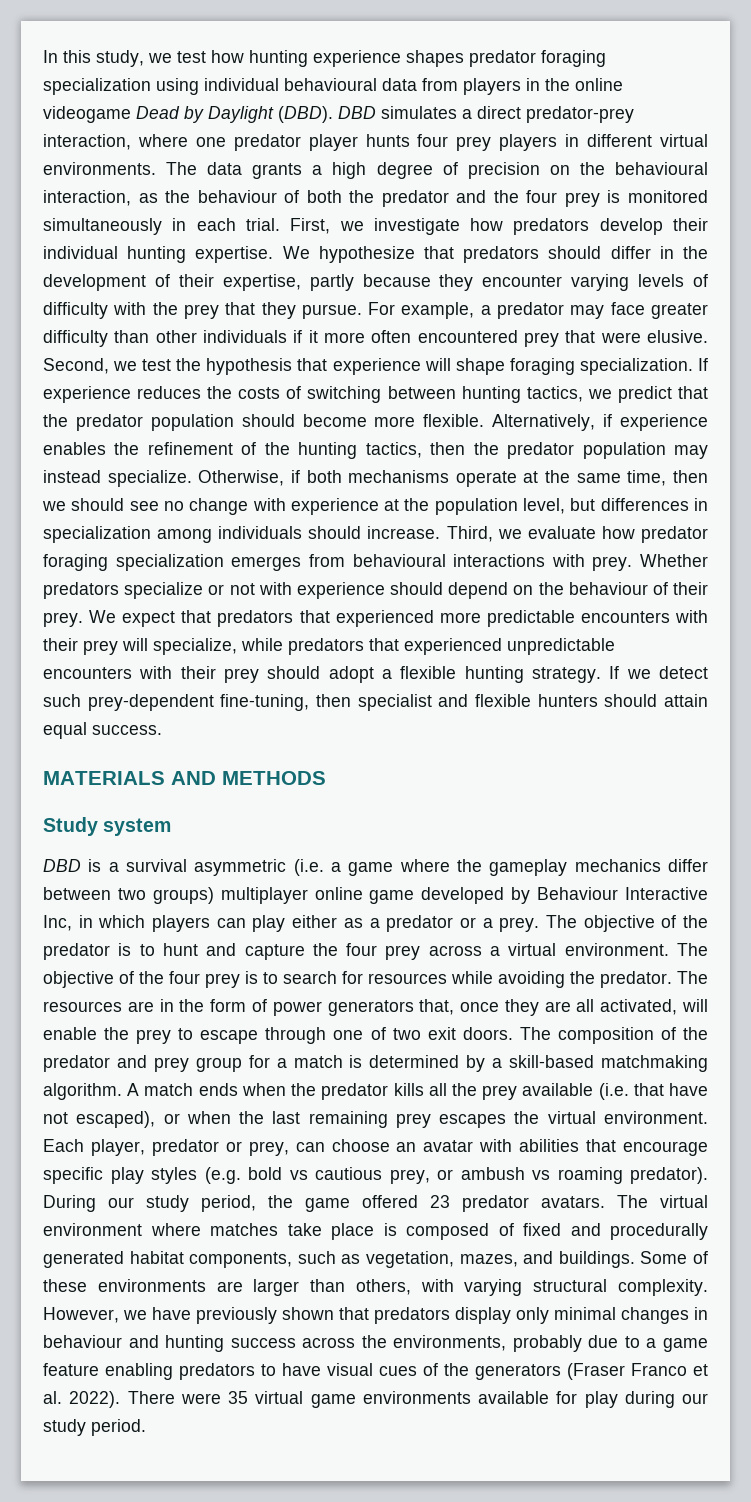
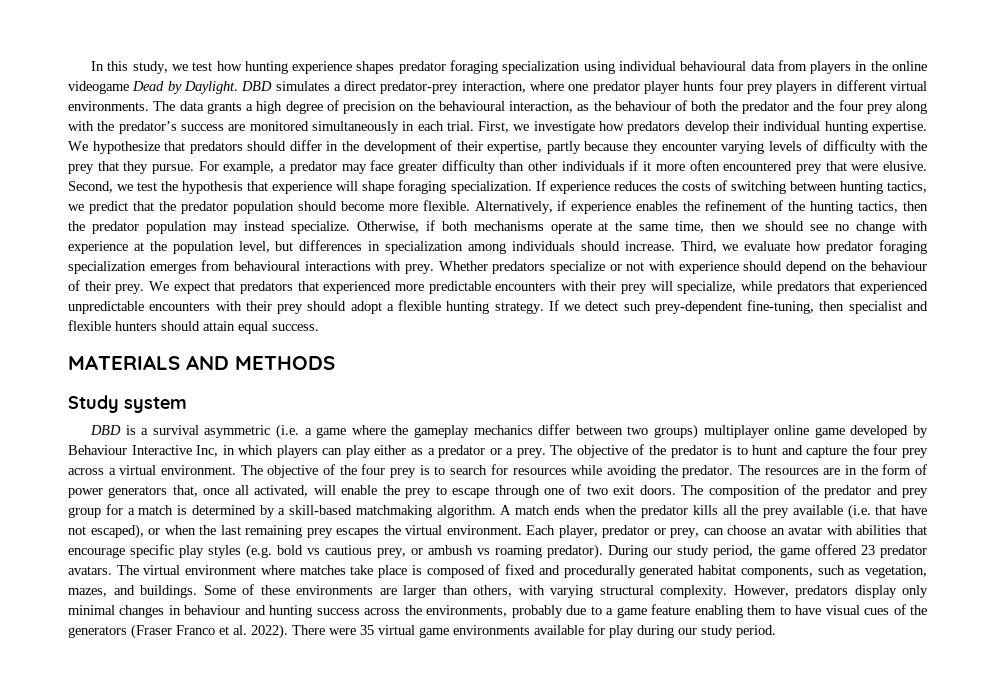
[208,106,333,123] Daylight (DBD). -> [183,81,238,94] Daylight.
[607,190,621,203] is -> [896,101,927,114] [68,121,246,134] along with the predator’s success are
[504,999,571,1016] they are -> (230, 491) none
[123,1307,369,1324] we have previously shown that -> (789, 591) none
[179,1363,255,1380] predators -> [747,605,777,615] them

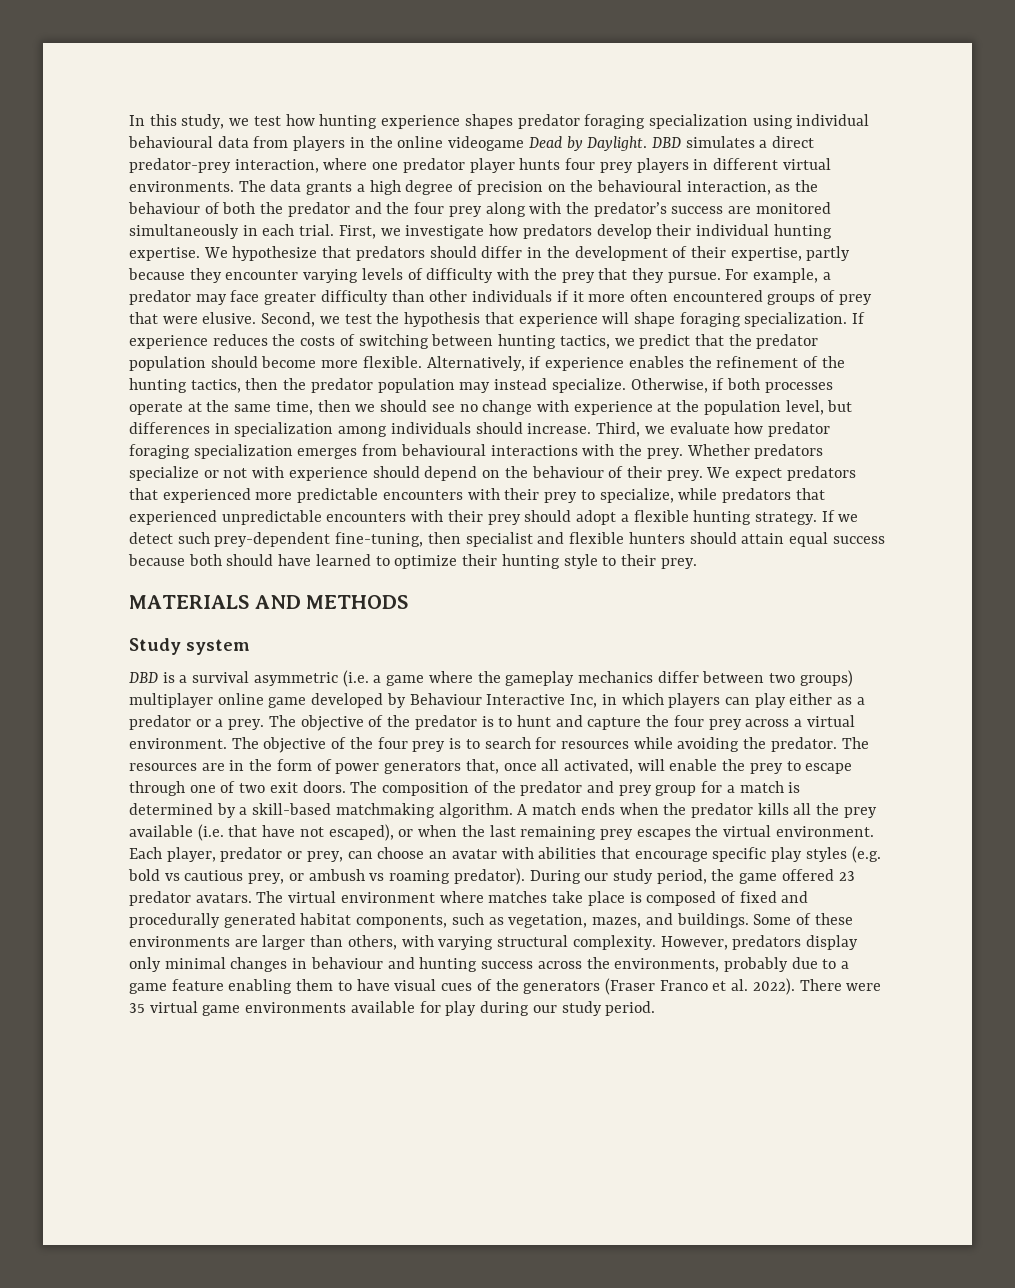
(793, 166) none -> [767,290,836,305] groups of
[473,221,544,231] mechanisms -> [764,382,833,393] processes
(402, 266) none -> [619,444,643,456] the
[214,281,236,291] that -> (783, 474) none
[650,281,673,291] will -> [580,490,595,500] to
[272,324,319,331] success. -> [832,536,885,544] [128,554,697,569] success because both should have learned to optimize their hunting style to their prey.

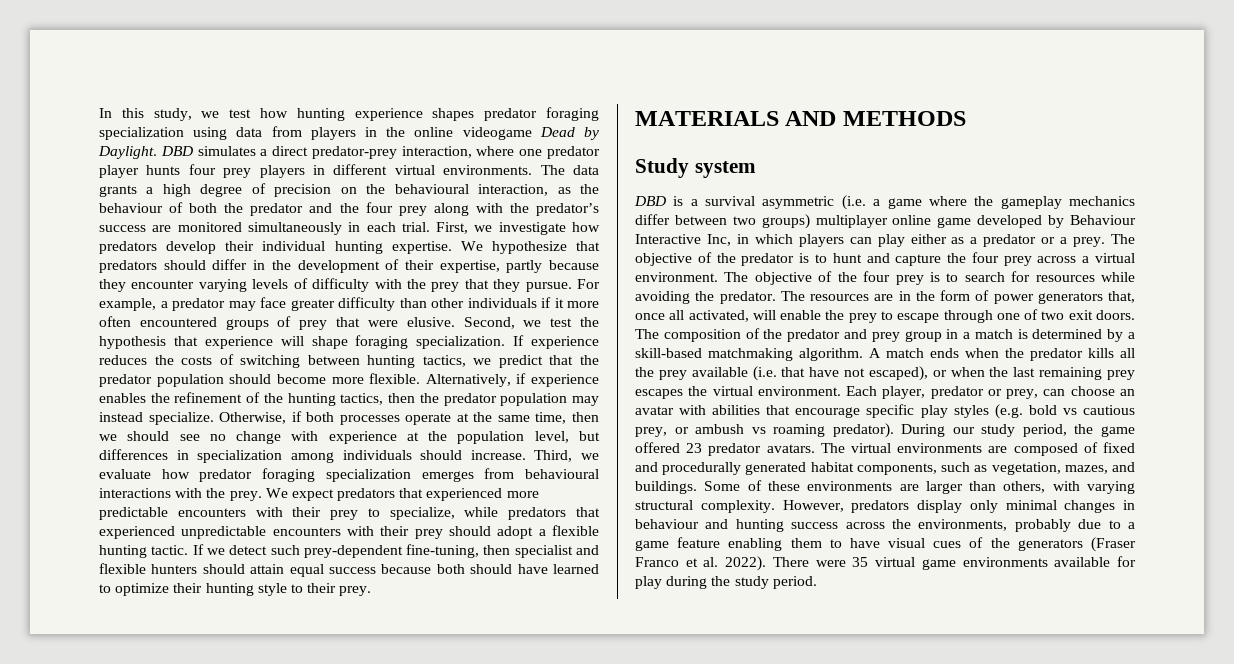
[796,114,870,126] [128,136,213,148] individual behavioural -> (228, 133) none
[686,444,824,459] [129,466,703,481] Whether predators specialize or not with experience should depend on the behaviour of their prey. -> (262, 496) none
[754,512,817,525] strategy. -> [151,545,189,555] tactic.
[701,781,723,793] for -> [946,329,959,339] in
[340,891,642,906] environment where matches take place is -> [897,443,1008,453] environments are
[532,1005,557,1013] our -> [711,576,731,586] the

